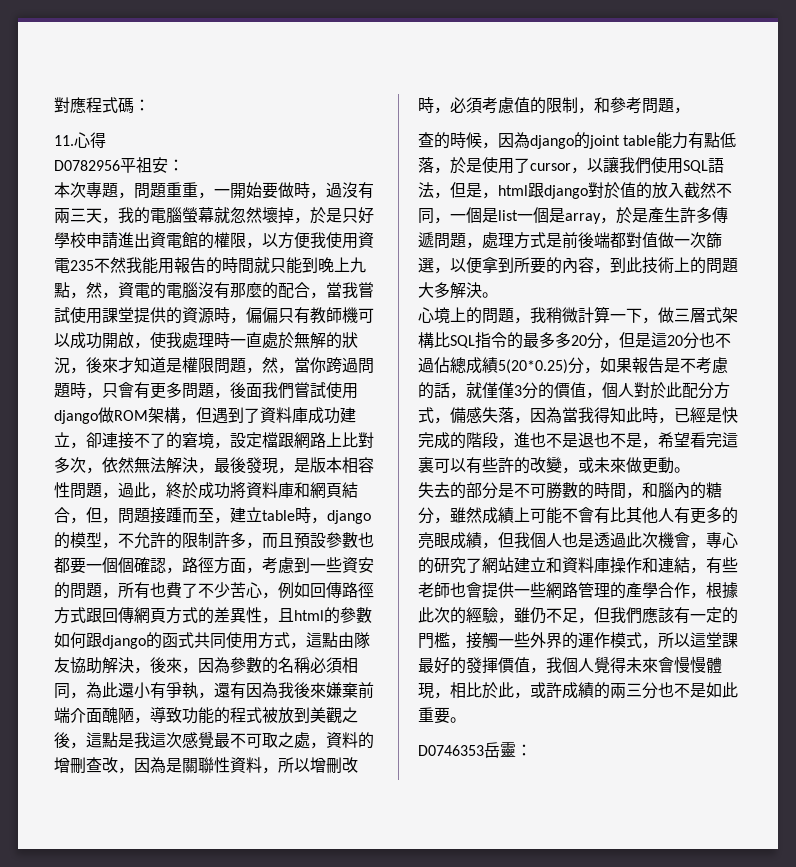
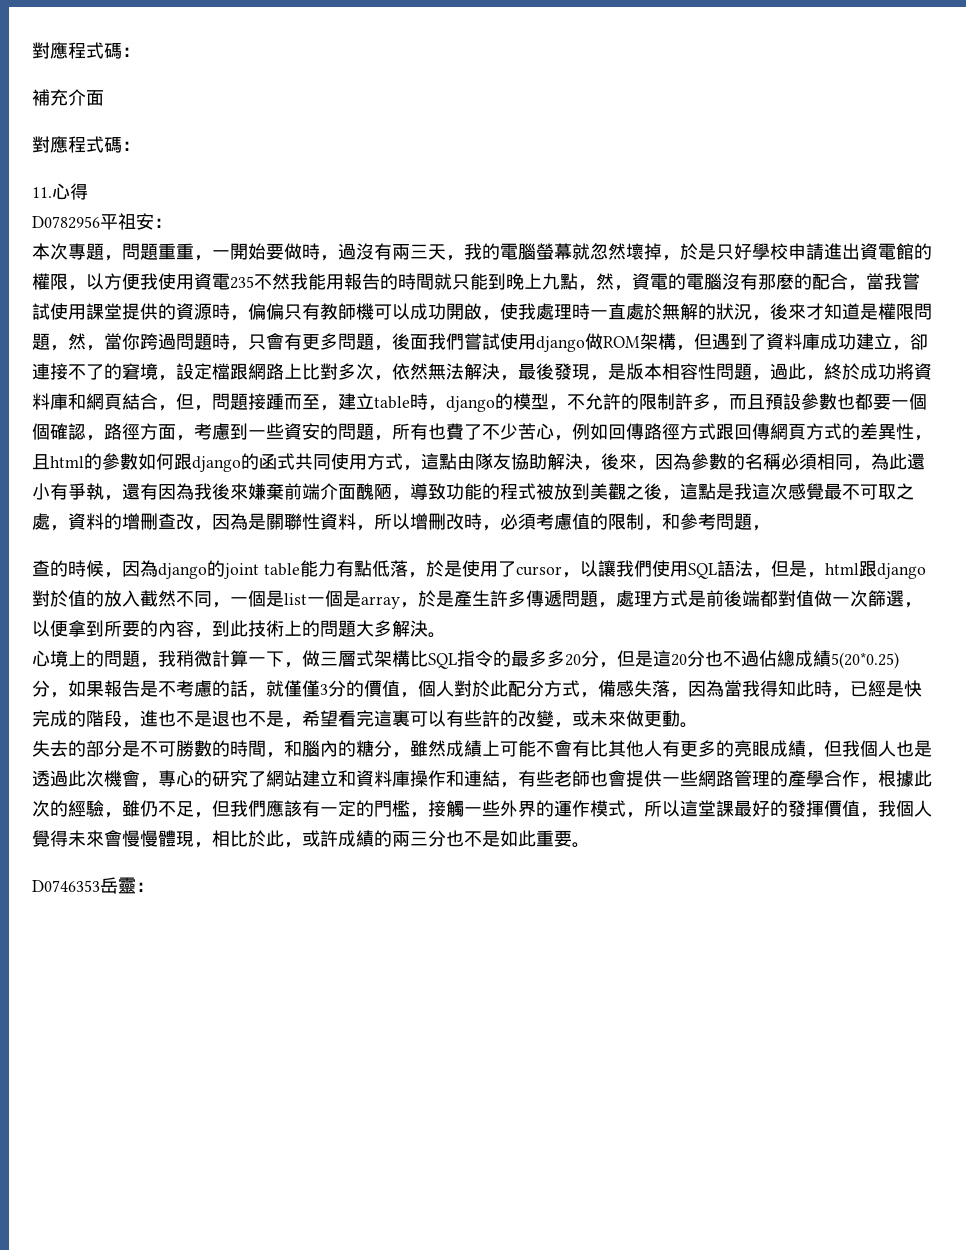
[54,97,150,114] 對應程式碼： -> [32,42,140,59] [32,89,104,106] [32,136,140,153] 對應程式碼： // 補充介面 // 對應程式碼：

